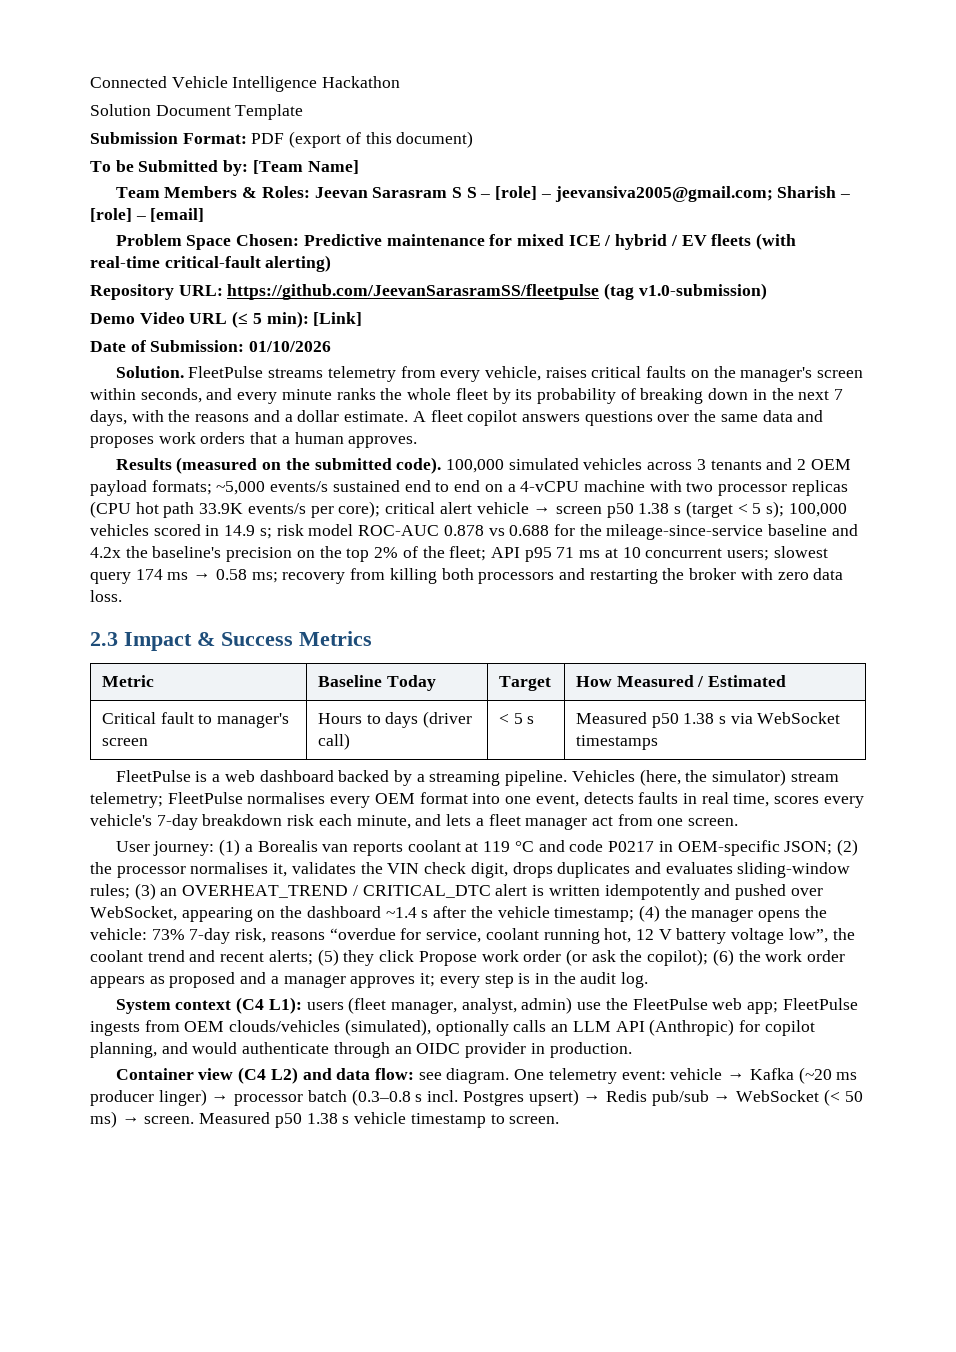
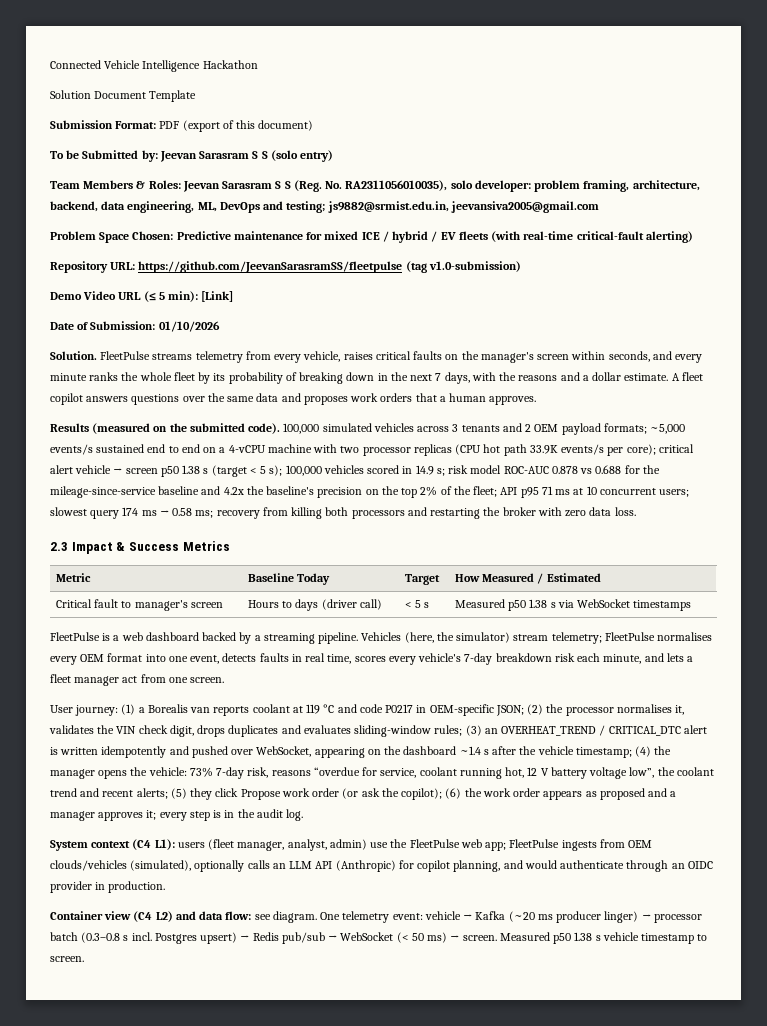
[252,160,359,174] [Team Name] -> [159,150,334,162] Jeevan Sarasram S S (solo entry)
[480,186,851,202] [90,208,205,222] – [role] – jeevansiva2005@gmail.com; Sharish – [role] – [email] -> [293,180,700,192] [50,201,599,213] (Reg. No. RA2311056010035), solo developer: problem framing, architecture, backend, data engineering, ML, DevOps and testing; js9882@srmist.edu.in, jeevansiva2005@gmail.com

